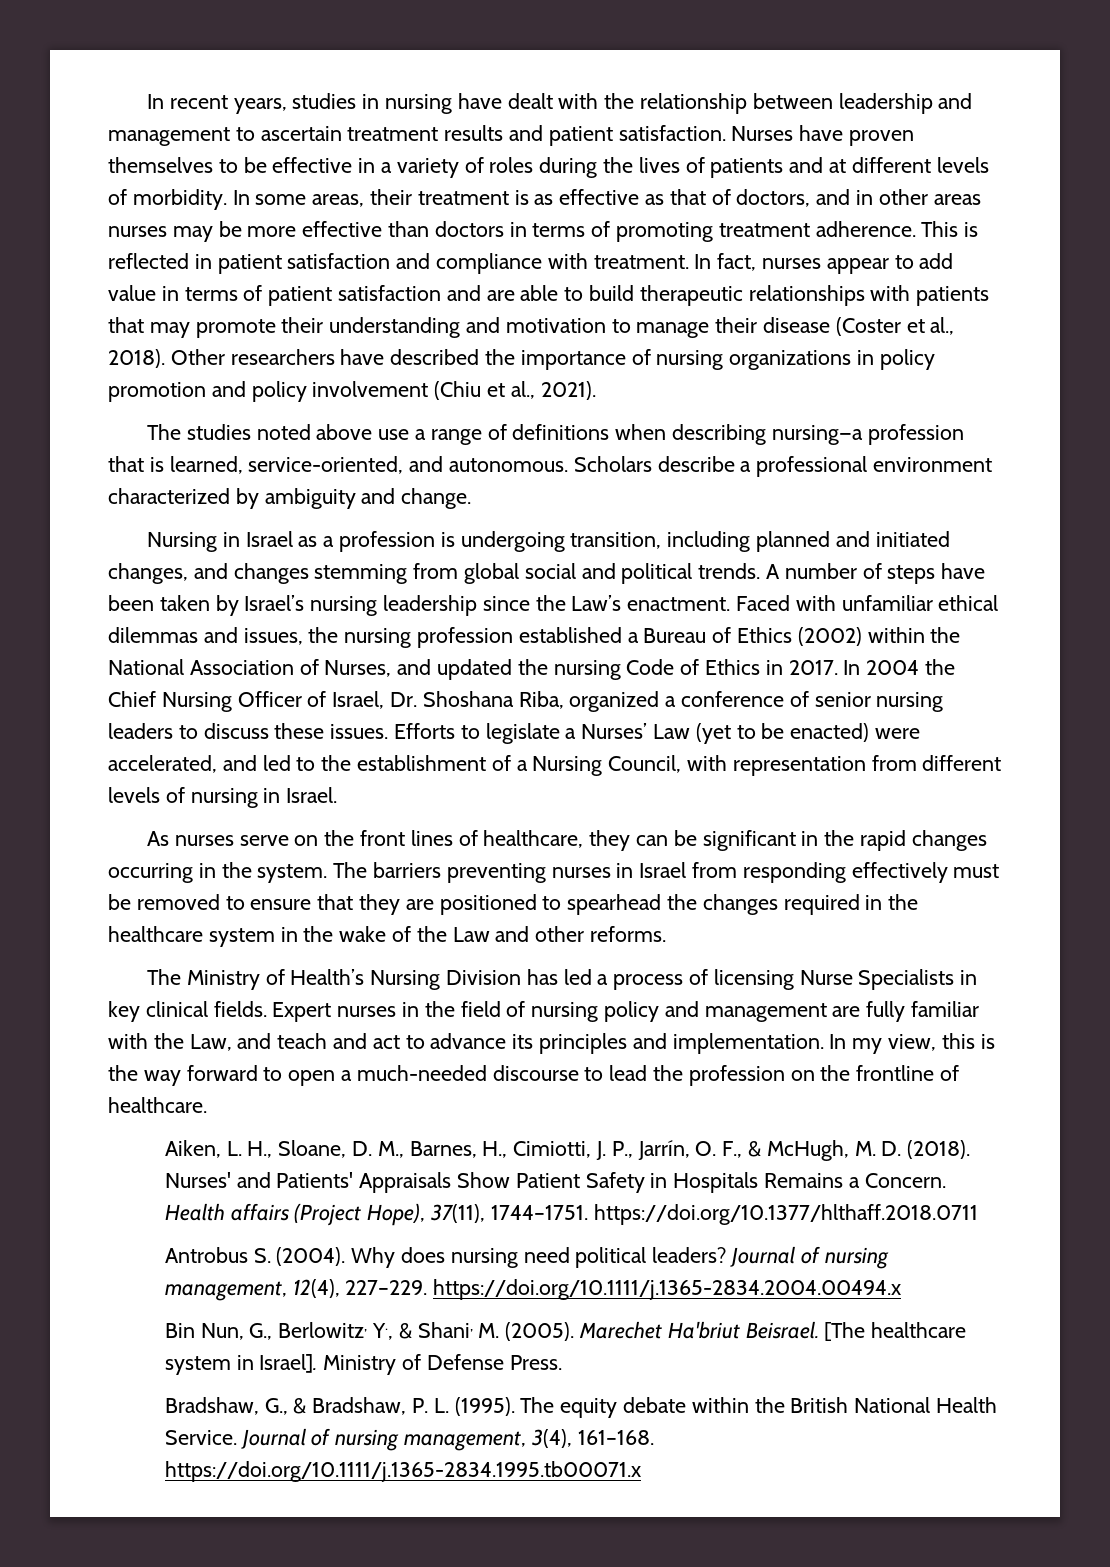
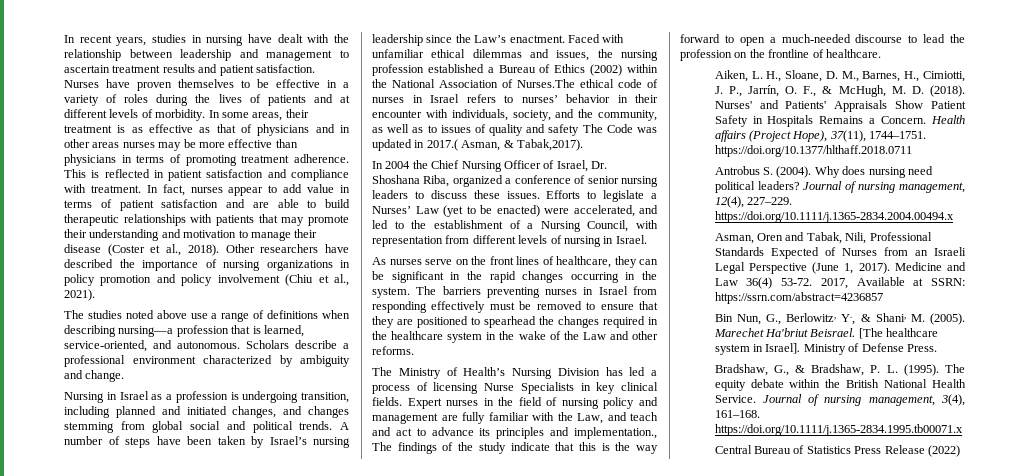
[736,189,811,207] doctors, -> [257,124,310,136] physicians
[434,221,504,237] doctors -> [64,154,116,166] physicians
[324,659,838,680] Nurses, and updated the nursing Code of Ethics in 2017. -> [517,79,658,88] [372,94,658,103] [372,109,657,121] [372,124,657,136] [372,139,583,151] Nurses.The ethical code of nurses in Israel refers to nurses’ behavior in their encounter with individuals, society, and the community, as well as to issues of quality and safety The Code was updated in 2017.( Asman, & Tabak,2017). //
[672,1033,937,1054] implementation. In my view, -> [574,427,657,439] [372,442,575,454] implementation., The findings of the study indicate that
(902, 1289) none -> [714,232,932,244] [714,247,966,259] [714,262,966,274] [714,277,965,289] [714,292,883,304] // Asman, Oren and Tabak, Nili, Professional Standards Expected of Nurses from an Israeli Legal Perspective (June 1, 2017). Medicine and Law 36(4) 53-72. 2017, Available at SSRN: https://ssrn.com/abstract=4236857
(641, 1471) none -> [714,445,960,457] // Central Bureau of Statistics Press Release (2022)

